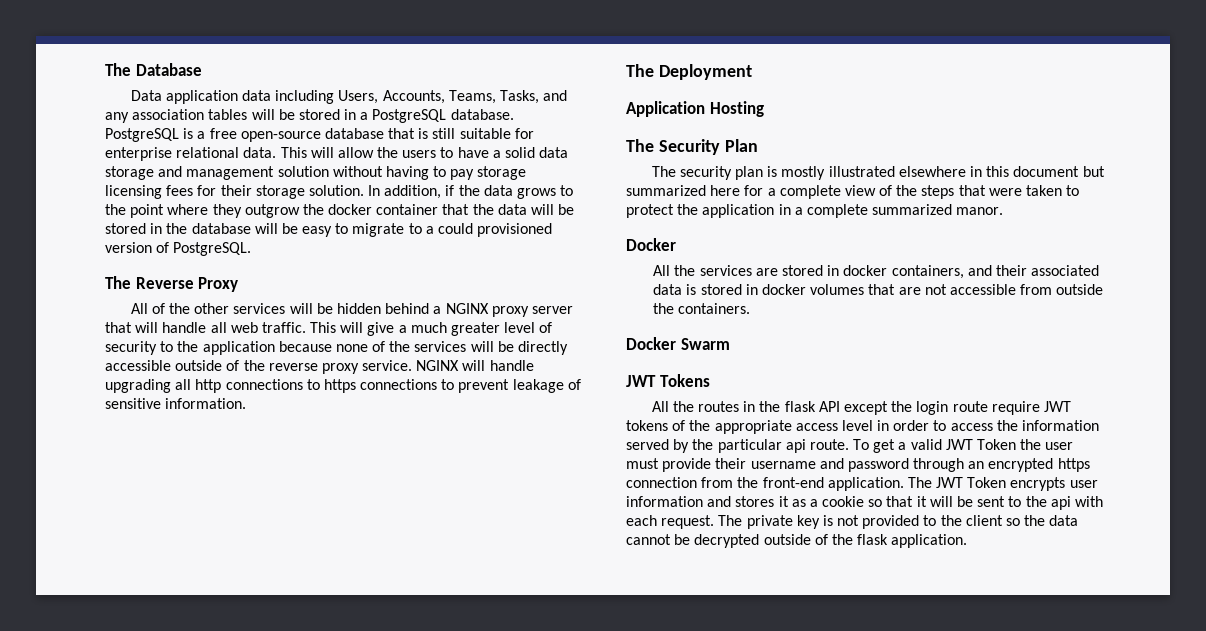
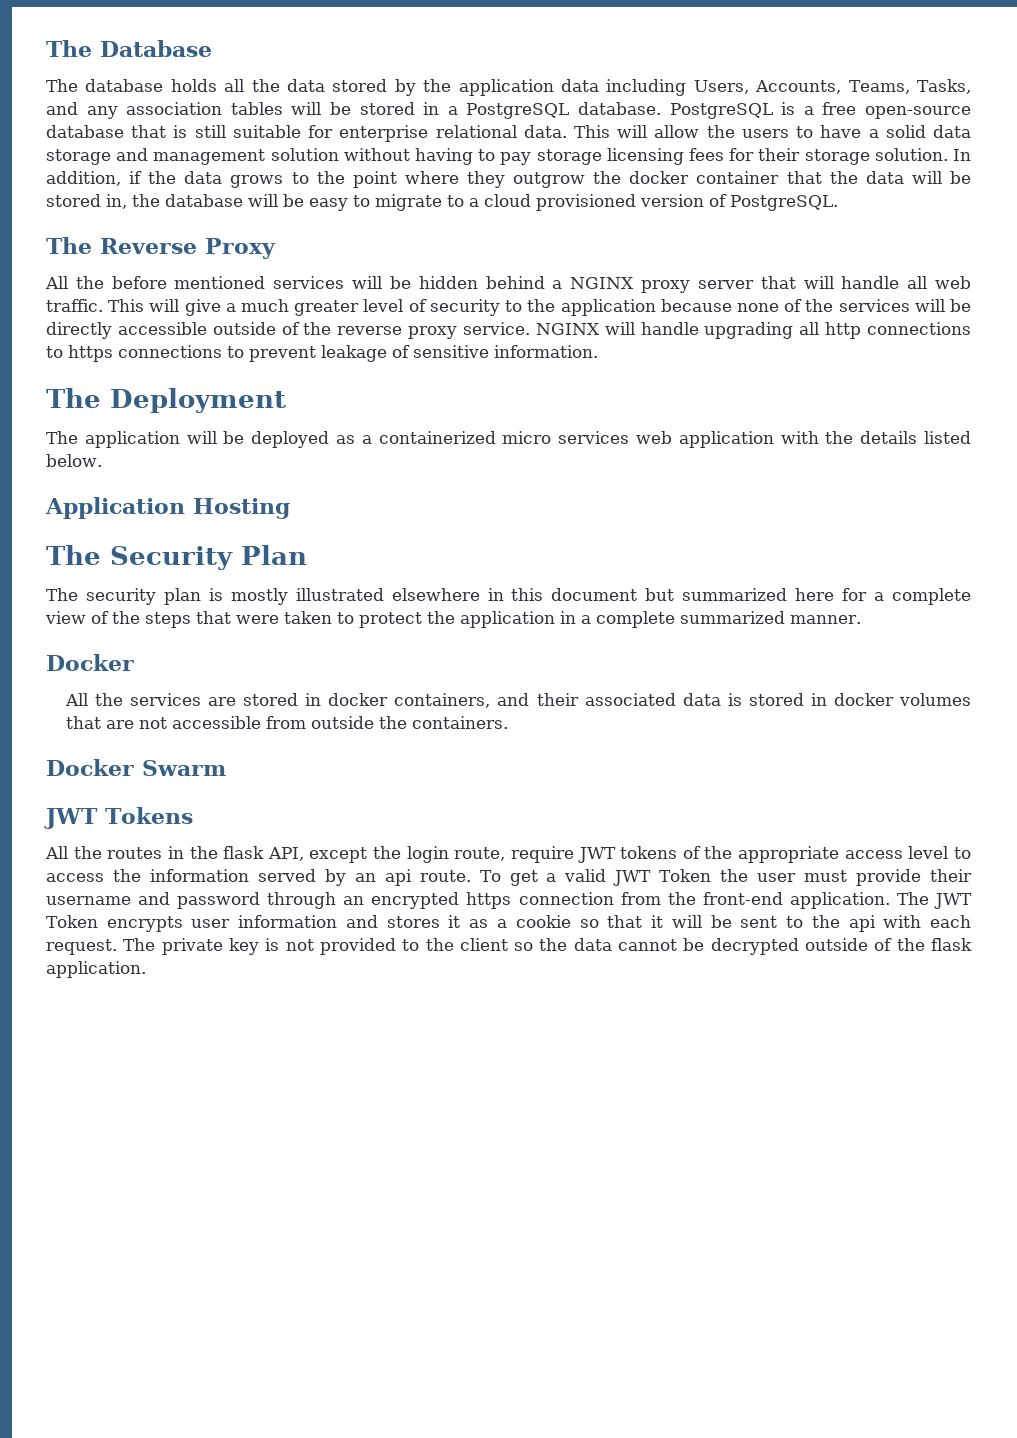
[130,90,162,101] Data -> [46,79,452,96] The database holds all the data stored by the
[150,223,163,234] in -> [106,194,127,209] in,
[438,223,474,234] could -> [484,194,531,207] cloud
[151,303,230,314] of the other -> [75,276,266,289] the before mentioned
(752, 72) none -> [46,431,971,448] [46,454,102,467] // The application will be deployed as a containerized micro services web application with the details listed below.
[956,207,1004,215] manor. -> [790,615,861,624] manner.
[818,401,840,412] API -> [267,847,304,861] API,
[952,401,988,412] route -> [454,847,506,861] route,
[877,420,930,431] in order -> (949, 852) none
[692,439,782,453] the particular -> [354,873,376,882] an

